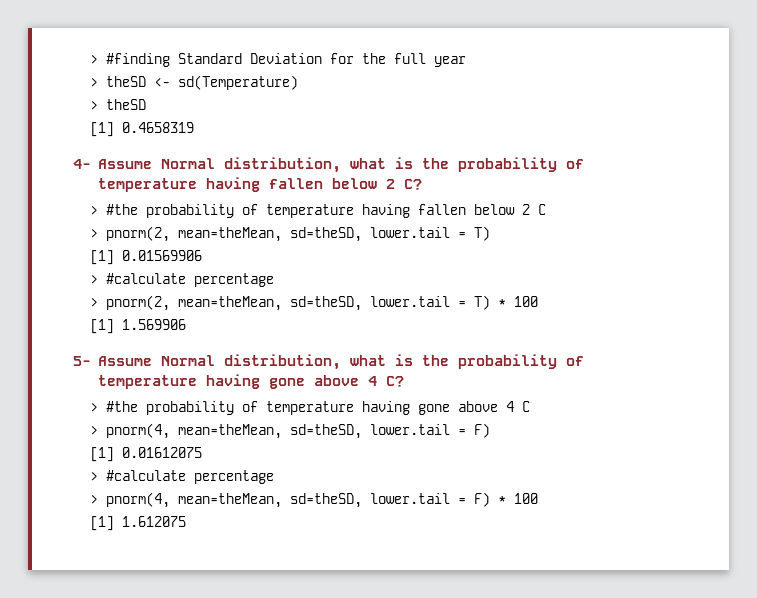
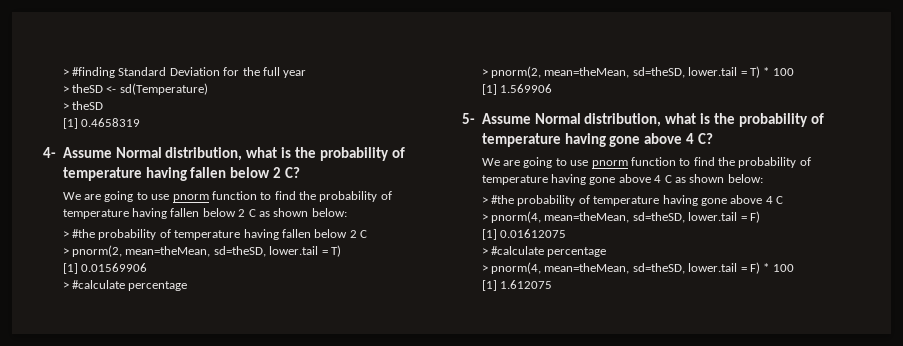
(422, 184) none -> [62,191,392,202] [62,208,347,219] // We are going to use pnorm function to find the probability of temperature having fallen below 2 C as shown below:
(404, 381) none -> [481,157,811,168] [481,174,763,185] // We are going to use pnorm function to find the probability of temperature having gone above 4 C as shown below:

